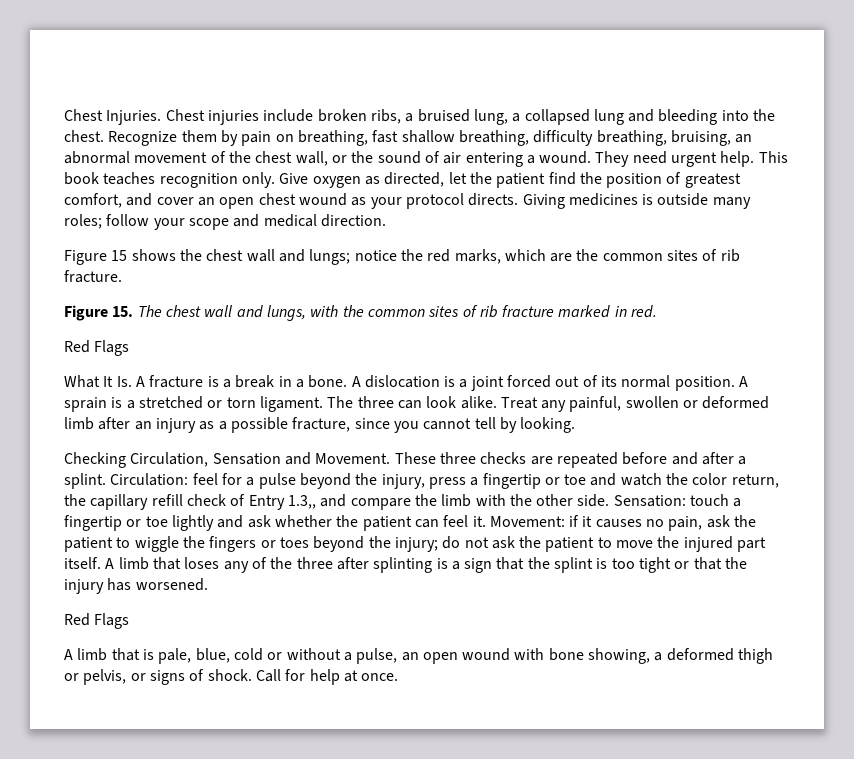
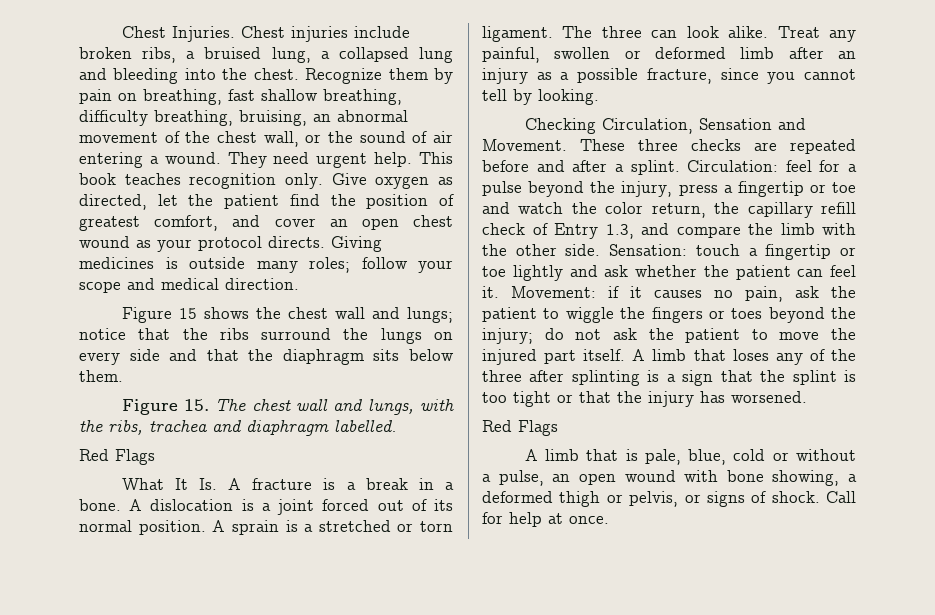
[400,249,740,264] [64,270,122,283] the red marks, which are the common sites of rib fracture. -> [138,328,453,344] [79,349,454,365] [79,370,123,382] that the ribs surround the lungs on every side and that the diaphragm sits below them.
[367,305,658,318] common sites of rib fracture marked in red. -> [108,420,397,436] ribs, trachea and diaphragm labelled.
[287,495,316,509] 1.3,, -> [605,224,634,239] 1.3,

